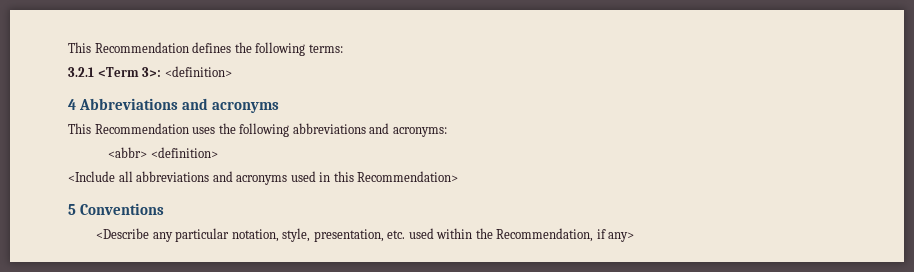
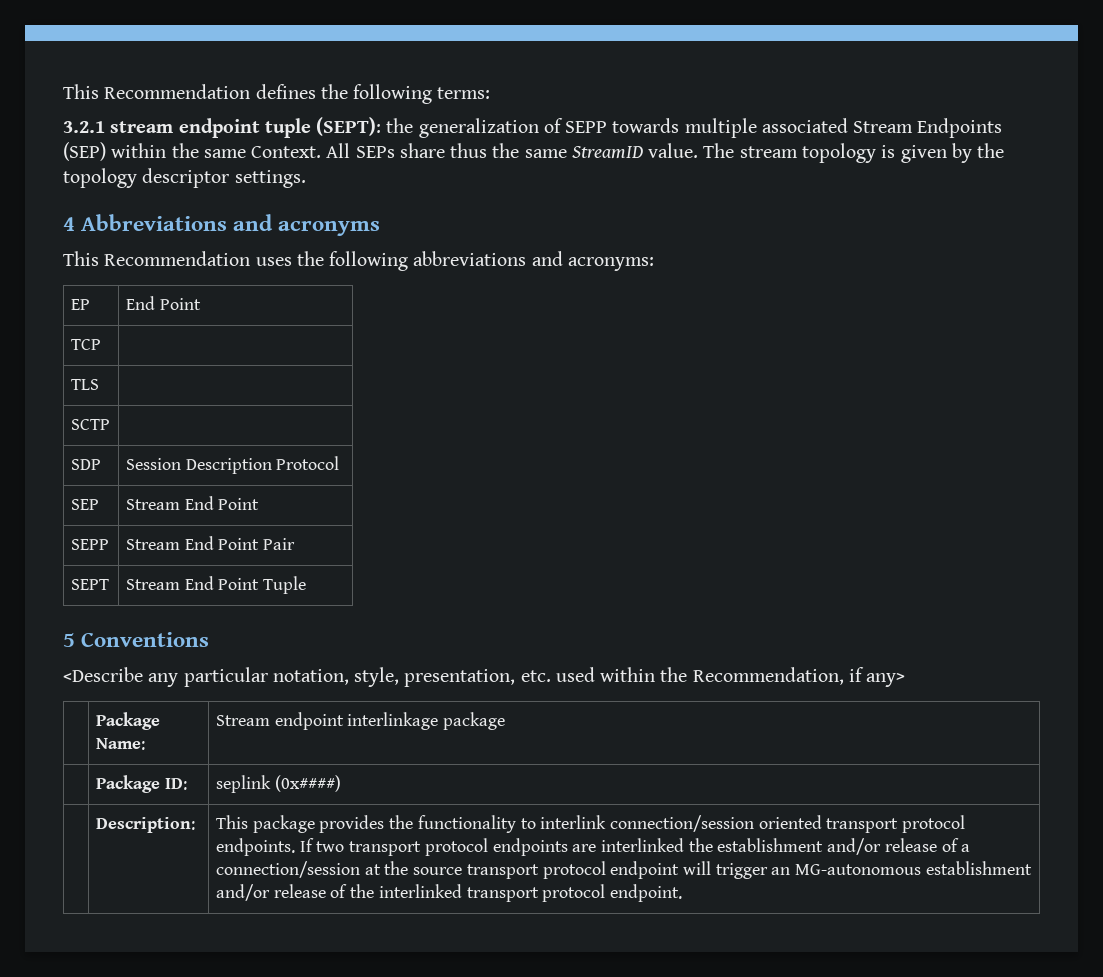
[97,66,232,77] <Term 3>: <definition> -> [110,117,1003,138] [63,142,1005,163] [63,168,306,188] stream endpoint tuple (SEPT): the generalization of SEPP towards multiple associated Stream Endpoints (SEP) within the same Context. All SEPs share thus the same StreamID value. The stream topology is given by the topology descriptor settings.
[108,147,218,158] [68,171,459,185] // <abbr> <definition> // <Include all abbreviations and acronyms used in this Recommendation> -> [70,299,90,310] [125,296,201,310] [70,339,101,350] [70,379,99,390] [70,419,110,430] [70,459,101,470] [125,456,340,474] [70,499,99,510] [125,496,260,510] [70,539,109,550] [125,536,296,550] [70,579,109,590] [125,576,307,594] // EP | End Point // TCP | // TLS | // SCTP | // SDP | Session Description Protocol // SEP | Stream End Point // SEPP | Stream End Point Pair // SEPT | Stream End Point Tuple
(635, 237) none -> [95,712,160,730] [95,738,145,750] [215,712,506,730] [95,775,187,793] [215,775,341,793] [95,817,195,833] [215,815,966,833] [215,838,971,856] [215,861,1032,879] [215,884,683,902] // | Package Name: | Stream endpoint interlinkage package // | Package ID: | seplink (0x####) // | Description: | This package provides the functionality to interlink connection/session oriented transport protocol endpoints. If two transport protocol endpoints are interlinked the establishment and/or release of a connection/session at the source transport protocol endpoint will trigger an MG-autonomous establishment and/or release of the interlinked transport protocol endpoint.

